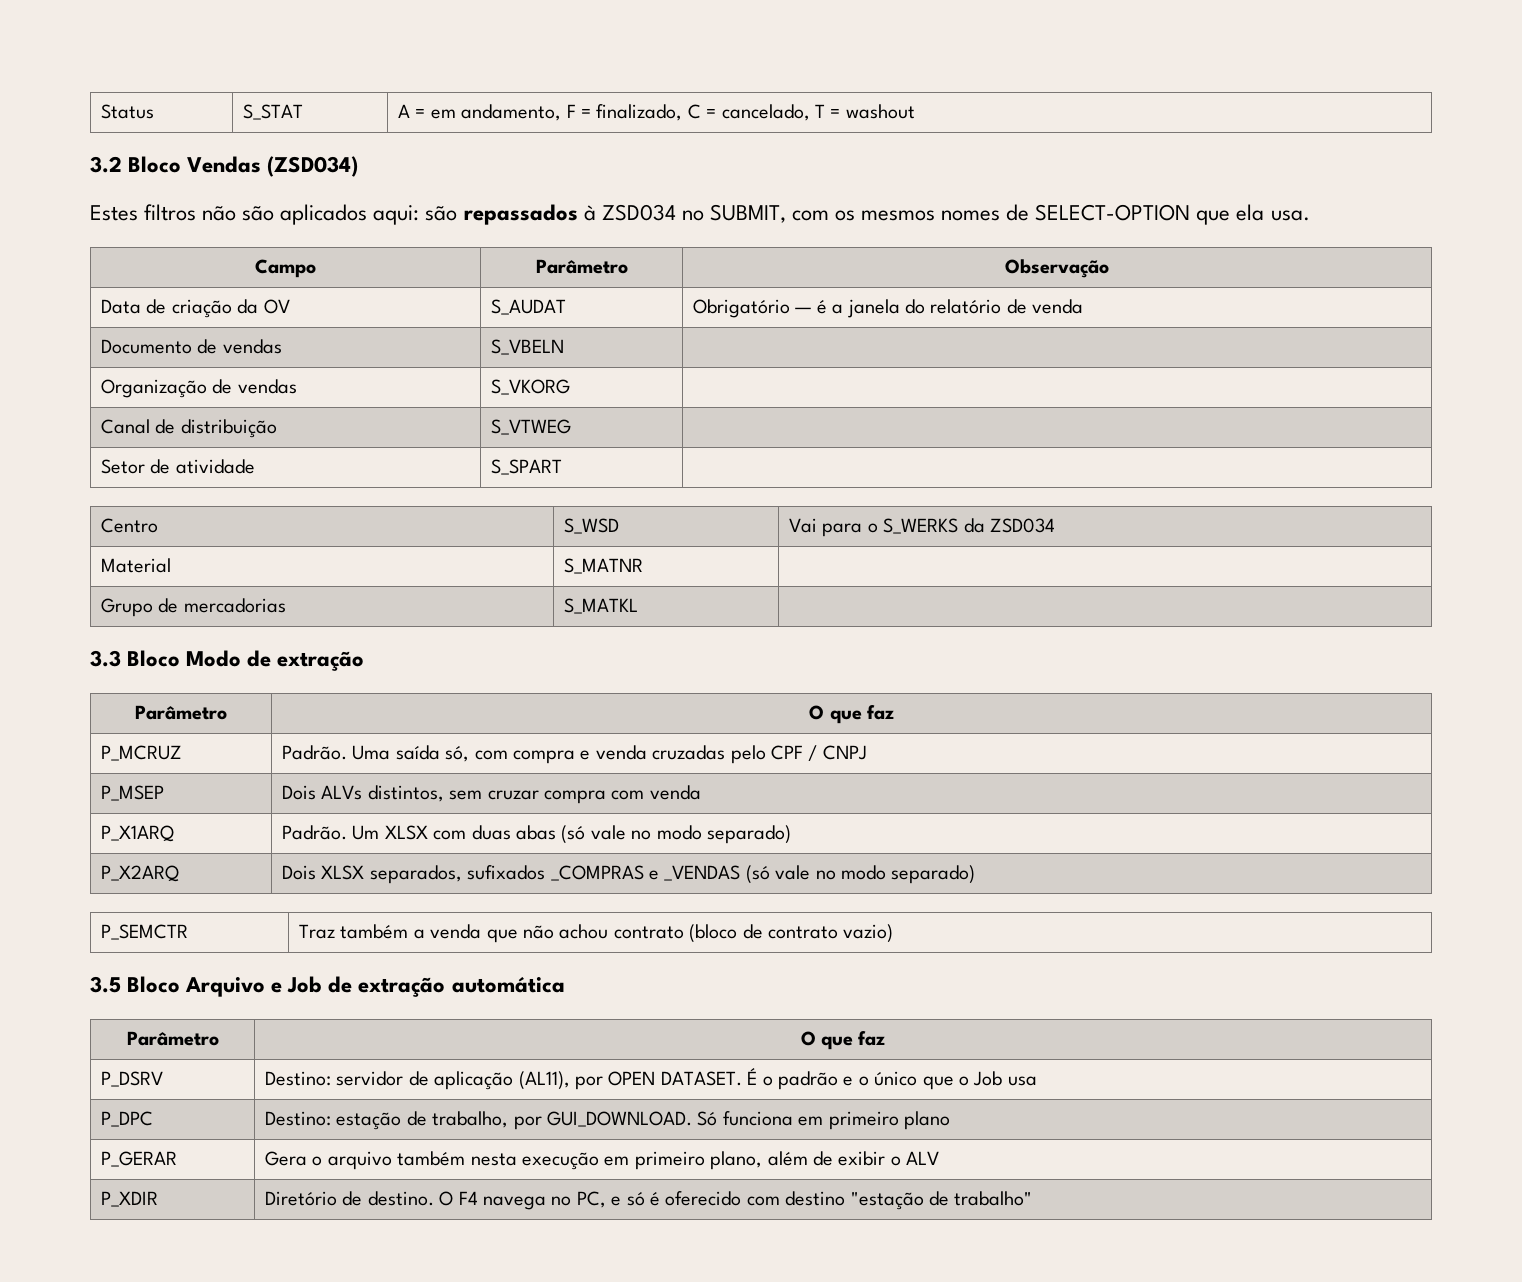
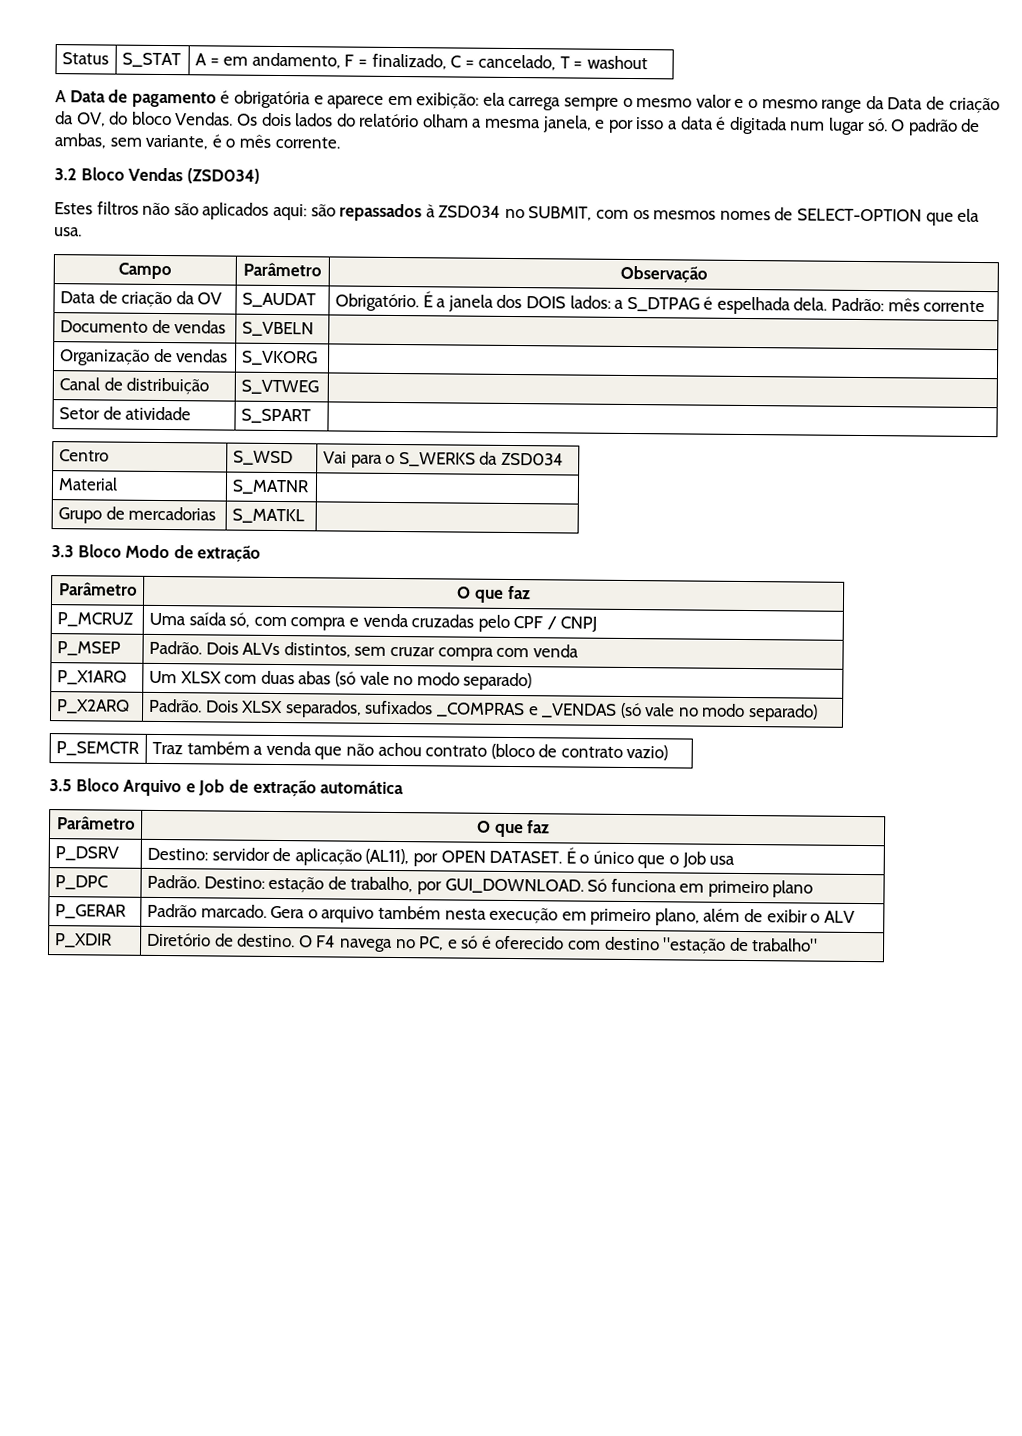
(915, 111) none -> [55,89,1000,114] [55,111,981,136] [54,133,340,150] // A Data de pagamento é obrigatória e aparece em exibição: ela carrega sempre o mesmo valor e o mesmo range da Data de criação da OV, do bloco Vendas. Os dois lados do relatório olham a mesma janela, e por isso a data é digitada num lugar só. O padrão de ambas, sem variante, é o mês corrente.
[693,299,1084,318] Obrigatório — é a janela do relatório de venda -> [334,291,986,315] Obrigatório. É a janela dos DOIS lados: a S_DTPAG é espelhada dela. Padrão: mês corrente
[282,745,348,760] Padrão. -> (134, 619) none
(165, 793) none -> [148,640,202,655] Padrão.
[282,825,348,840] Padrão. -> (127, 677) none
(180, 873) none -> [148,698,202,713] Padrão.
[778,1071,869,1090] padrão e o -> (590, 859) none
(154, 1119) none -> [146,874,200,889] Padrão.
(178, 1159) none -> [146,903,267,918] Padrão marcado.

